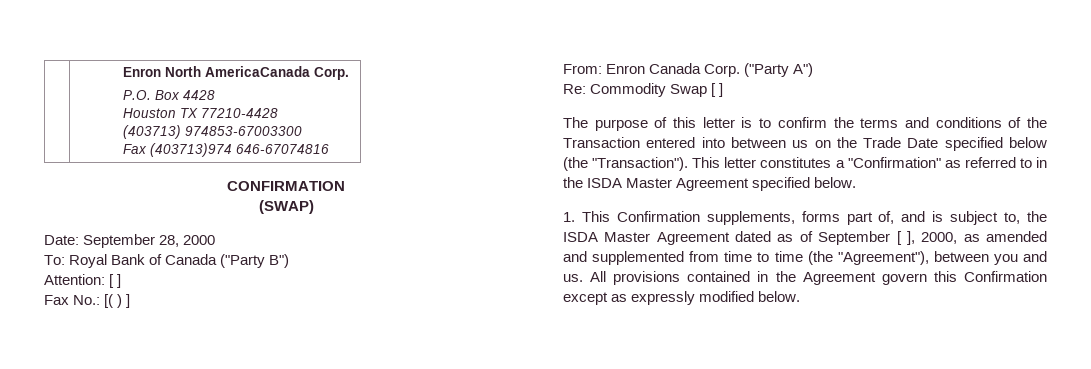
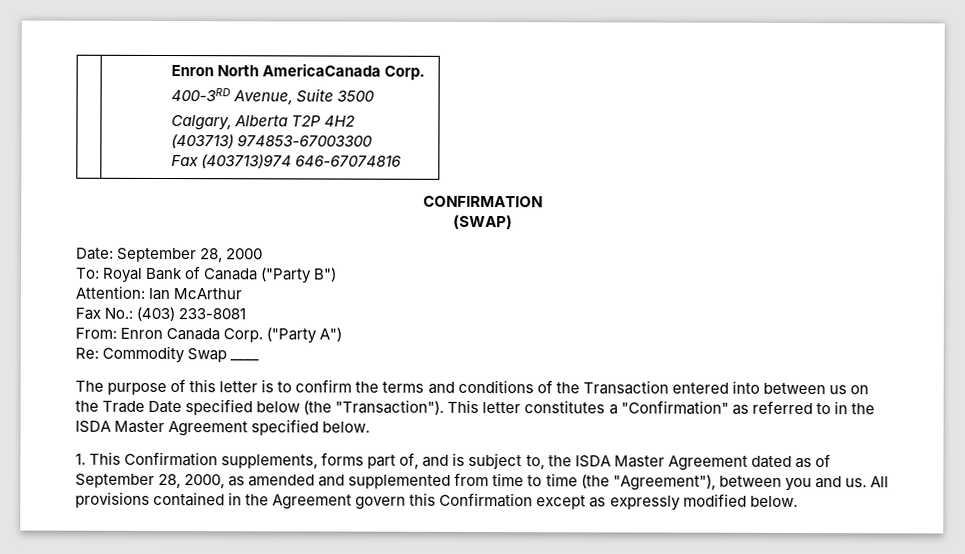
[122,90,215,100] [122,108,278,118] P.O. Box 4428 // Houston TX 77210-4428 -> [170,88,376,105] [170,115,356,131] 400-3RD Avenue, Suite 3500 // Calgary, Alberta T2P 4H2
[109,274,122,288] [ ] -> [148,287,243,301] Ian McArthur
[104,294,131,308] [( ) ] -> [136,306,247,322] (403) 233-8081
[711,83,724,97] [ ] -> [230,359,260,362] ____
[896,231,915,245] [ ], -> [158,473,182,489] 28,

